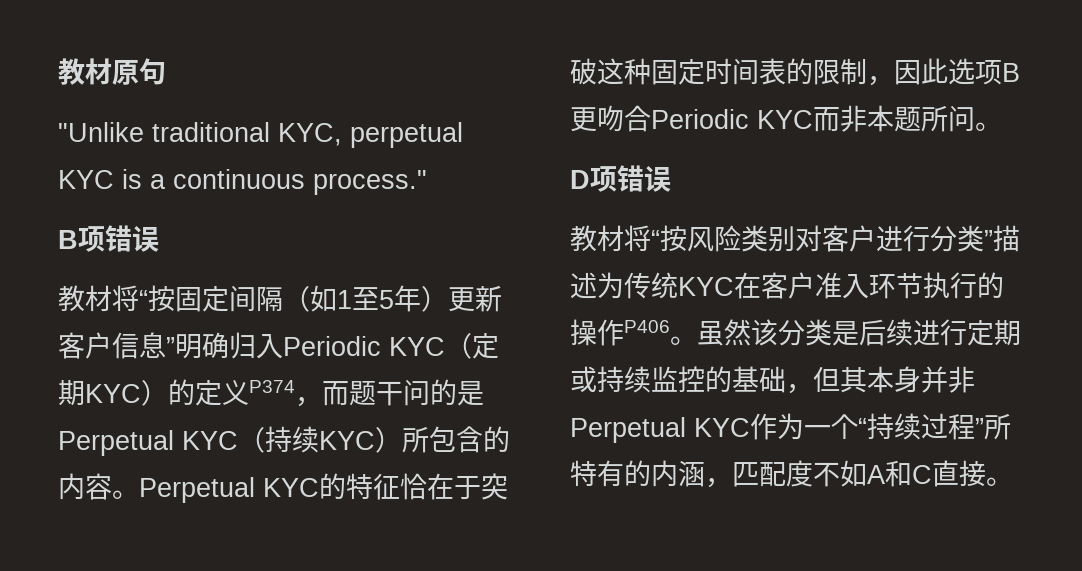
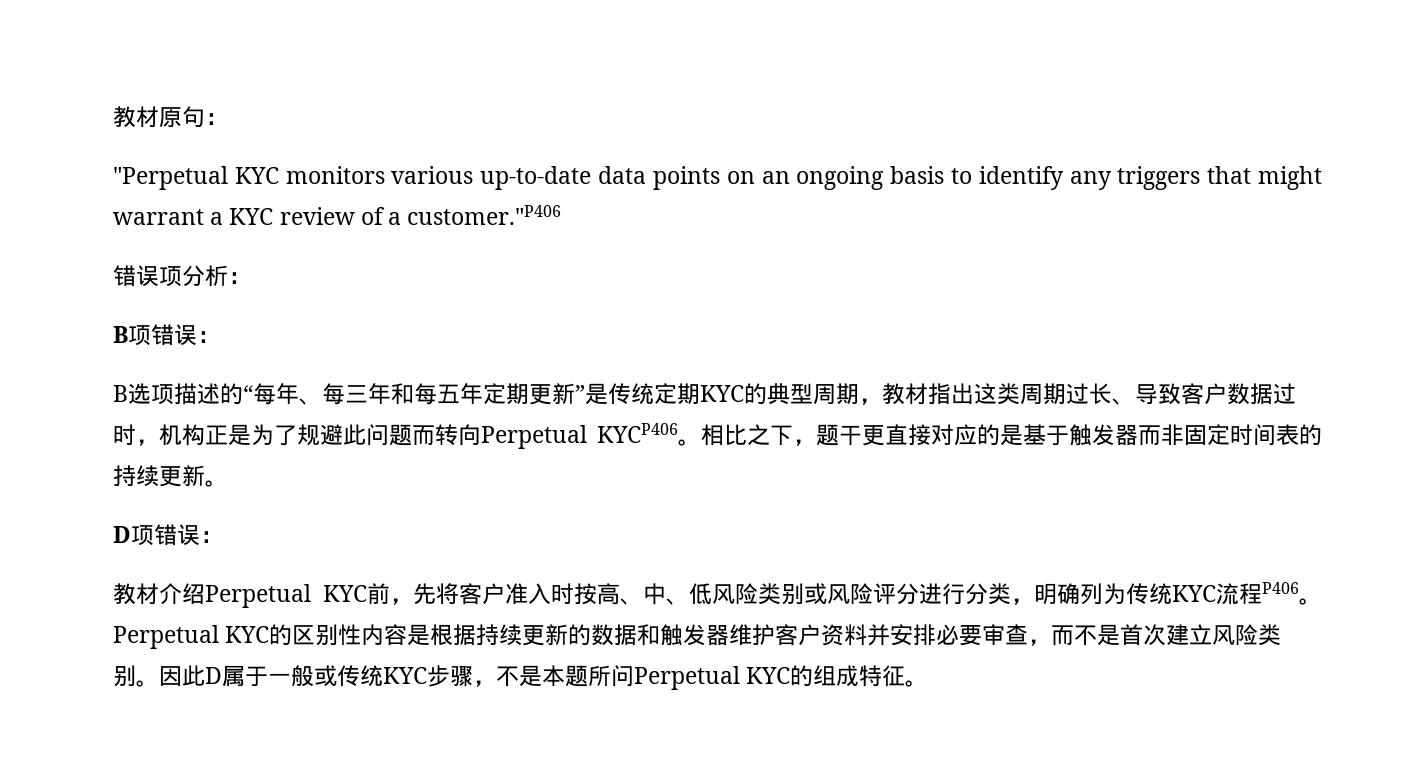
[58,122,463,148] [58,169,427,195] [58,225,159,252] [58,285,502,312] [58,332,499,359] [58,379,295,406] [295,379,484,407] [58,426,510,456] [58,473,508,503] [570,58,1020,86] [570,105,975,132] // "Unlike traditional KYC, perpetual KYC is a continuous process." // B项错误 // 教材将“按固定间隔（如1至5年）更新客户信息”明确归入Periodic KYC（定期KYC）的定义P374，而题干问的是Perpetual KYC（持续KYC）所包含的内容。Perpetual KYC的特征恰在于突破这种固定时间表的限制，因此选项B更吻合Periodic KYC而非本题所问 -> [205,113,228,125] [113,166,1322,190] [113,205,562,225] [113,265,251,287] [113,324,220,346] [113,383,1296,405] [113,423,1322,449] [113,465,205,487] ： // "Perpetual KYC monitors various up-to-date data points on an ongoing basis to identify any triggers that might warrant a KYC review of a customer."P406 // 错误项分析： // B项错误： // B选项描述的“每年、每三年和每五年定期更新”是传统定期KYC的典型周期，教材指出这类周期过长、导致客户数据过时，机构正是为了规避此问题而转向Perpetual KYCP406。相比之下，题干更直接对应的是基于触发器而非固定时间表的持续更新
[570,225,1020,252] [570,272,1004,299] [570,319,670,346] [670,319,1021,346] [570,366,975,394] [570,413,1011,443] [570,460,986,488] // 教材将“按风险类别对客户进行分类”描述为传统KYC在客户准入环节执行的操作P406。虽然该分类是后续进行定期或持续监控的基础，但其本身并非Perpetual KYC作为一个“持续过程”所特有的内涵，匹配度不如A和C直接 -> [200,531,223,543] [113,582,1299,608] [1299,598,1322,605] [113,624,1282,649] [113,665,906,690] ： // 教材介绍Perpetual KYC前，先将客户准入时按高、中、低风险类别或风险评分进行分类，明确列为传统KYC流程P406。Perpetual KYC的区别性内容是根据持续更新的数据和触发器维护客户资料并安排必要审查，而不是首次建立风险类别。因此D属于一般或传统KYC步骤，不是本题所问Perpetual KYC的组成特征

